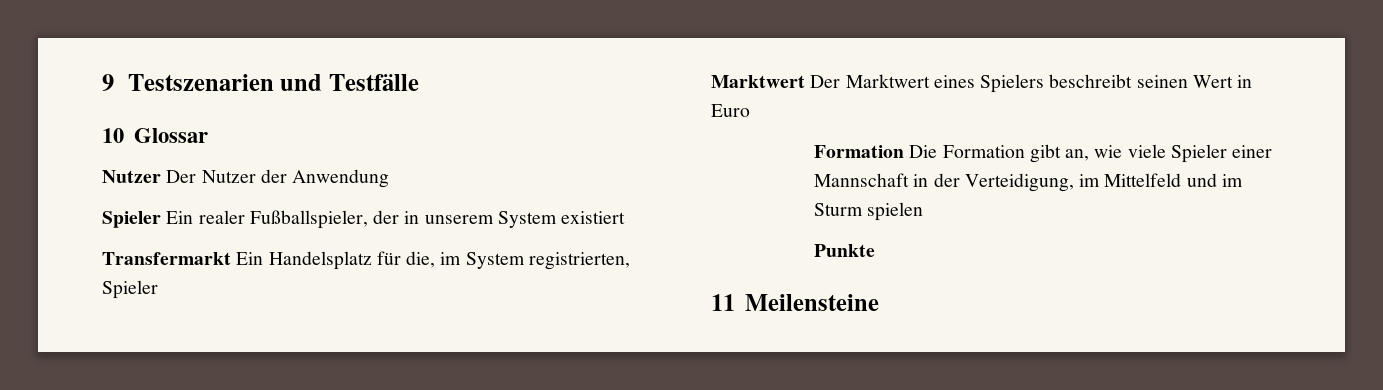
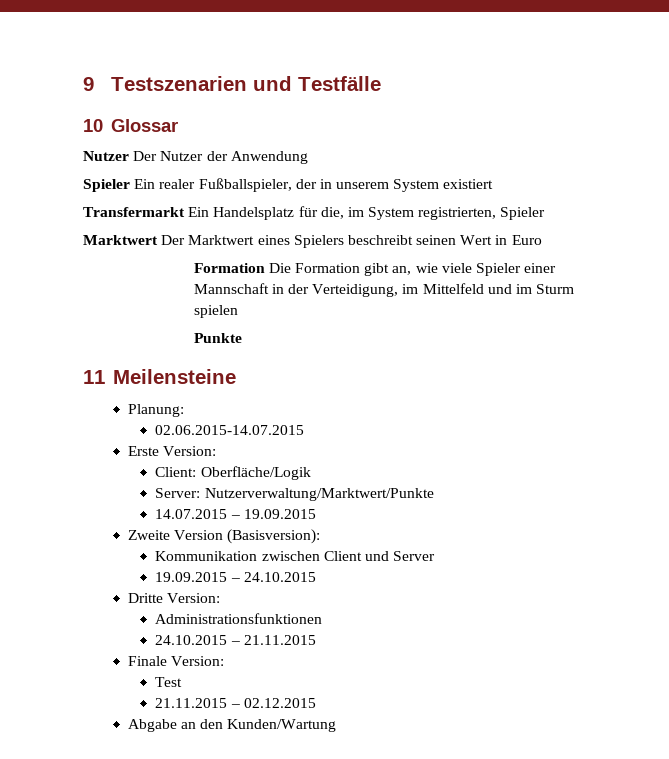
(879, 302) none -> [127,404,184,417] [155,425,305,435] [127,446,216,456] [155,466,311,480] [155,488,434,501] [155,509,316,519] [127,529,321,544] [155,551,436,561] [155,572,316,582] [127,593,220,603] [155,613,323,624] [155,635,316,645] [127,656,224,666] [155,677,183,687] [155,698,316,708] [127,719,337,732] // Planung: // 02.06.2015-14.07.2015 // Erste Version: // Client: Oberfläche/Logik // Server: Nutzerverwaltung/Marktwert/Punkte // 14.07.2015 – 19.09.2015 // Zweite Version (Basisversion): // Kommunikation zwischen Client und Server // 19.09.2015 – 24.10.2015 // Dritte Version: // Administrationsfunktionen // 24.10.2015 – 21.11.2015 // Finale Version: // Test // 21.11.2015 – 02.12.2015 // Abgabe an den Kunden/Wartung

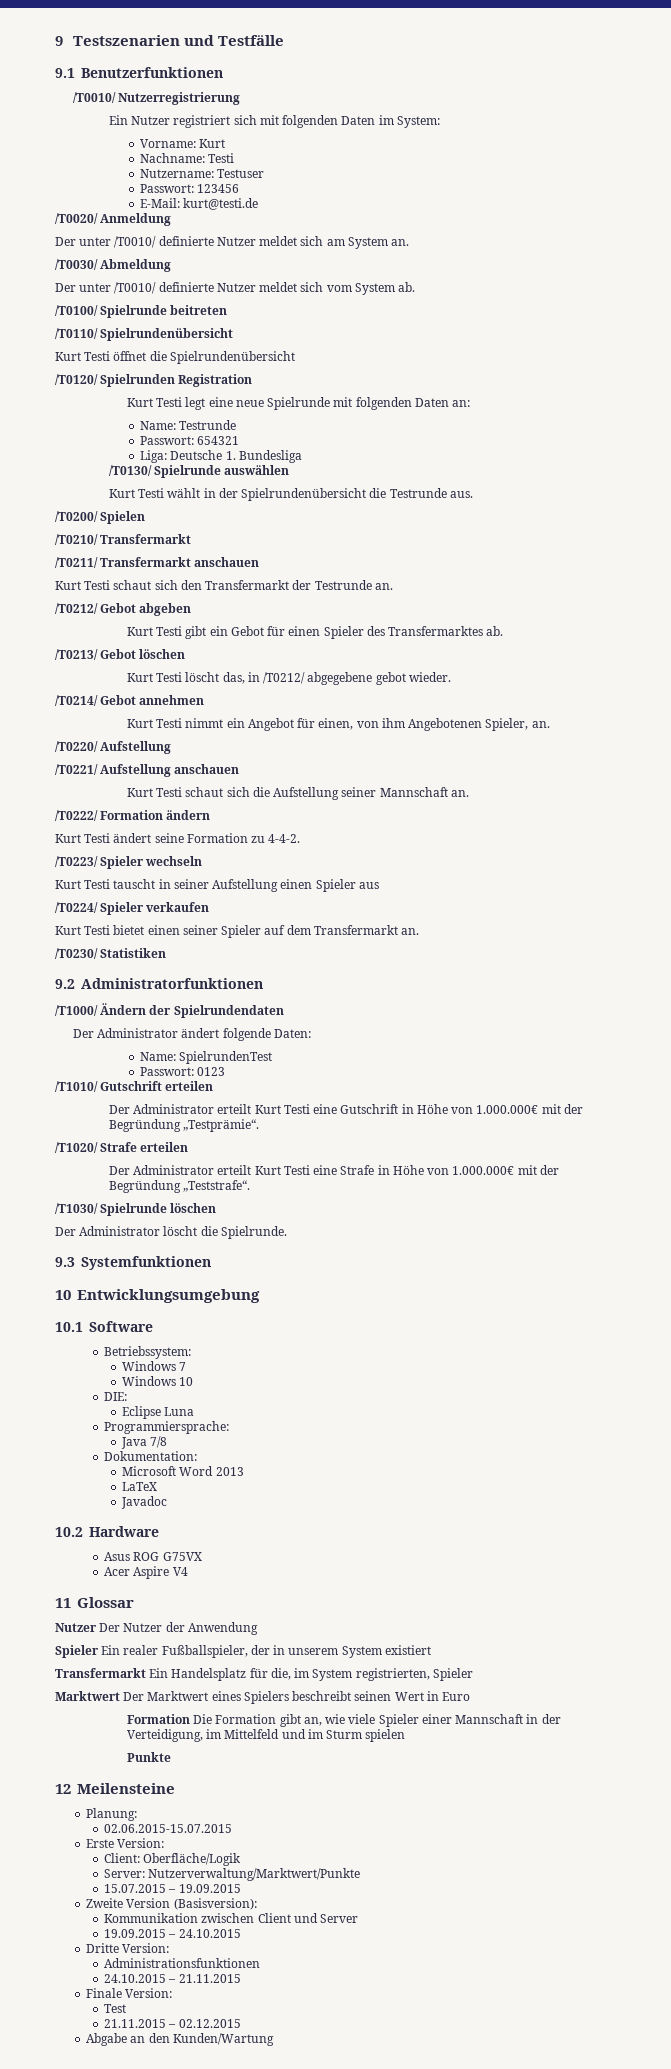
[83,119,103,132] 10 -> [55,67,223,78] [72,92,241,105] [108,115,440,128] [140,139,226,148] [140,153,235,163] [140,169,265,178] [140,184,240,193] [140,198,259,210] [55,213,172,226] [55,236,410,249] [55,259,172,272] [55,282,416,295] [55,305,228,318] [55,328,234,341] [55,351,295,364] [55,374,253,387] [126,397,471,410] [140,420,237,430] [140,436,240,445] [140,450,302,463] [108,465,290,478] [108,488,473,501] [55,511,146,524] [55,534,192,545] [55,557,260,568] [55,580,393,590] [55,603,192,616] [126,626,504,639] [55,649,186,660] [126,672,451,685] [55,695,205,706] [126,718,550,731] [55,741,172,754] [55,764,240,777] [126,787,469,800] [55,810,211,821] [55,833,301,843] [55,856,203,869] [55,879,379,892] [55,902,210,915] [55,925,420,938] [55,948,167,959] [55,978,263,989] [55,1003,284,1018] [72,1028,311,1041] [140,1051,273,1064] [140,1067,226,1076] [55,1081,214,1092] [108,1104,583,1114] [108,1119,260,1132] [55,1142,189,1153] [108,1165,559,1175] [108,1180,251,1193] [55,1203,217,1216] [55,1226,287,1239] [55,1256,211,1270] [55,1289,260,1303] [55,1321,153,1332] [104,1346,192,1359] [122,1361,187,1371] [122,1376,194,1386] [104,1392,128,1401] [122,1406,195,1419] [104,1421,230,1434] [121,1436,168,1449] [104,1451,198,1461] [122,1466,244,1476] [122,1482,158,1491] [121,1496,168,1509] [55,1526,159,1537] [104,1552,202,1561] [104,1566,188,1579] [55,1598,71,1608] 9.1 Benutzerfunktionen // /T0010/ Nutzerregistrierung // Ein Nutzer registriert sich mit folgenden Daten im System: // Vorname: Kurt // Nachname: Testi // Nutzername: Testuser // Passwort: 123456 // E-Mail: kurt@testi.de // /T0020/ Anmeldung // Der unter /T0010/ definierte Nutzer meldet sich am System an. // /T0030/ Abmeldung // Der unter /T0010/ definierte Nutzer meldet sich vom System ab. // /T0100/ Spielrunde beitreten // /T0110/ Spielrundenübersicht // Kurt Testi öffnet die Spielrundenübersicht // /T0120/ Spielrunden Registration // Kurt Testi legt eine neue Spielrunde mit folgenden Daten an: // Name: Testrunde // Passwort: 654321 // Liga: Deutsche 1. Bundesliga // /T0130/ Spielrunde auswählen // Kurt Testi wählt in der Spielrundenübersicht die Testrunde aus. // /T0200/ Spielen // /T0210/ Transfermarkt // /T0211/ Transfermarkt anschauen // Kurt Testi schaut sich den Transfermarkt der Testrunde an. // /T0212/ Gebot abgeben // Kurt Testi gibt ein Gebot für einen Spieler des Transfermarktes ab. // /T0213/ Gebot löschen // Kurt Testi löscht das, in /T0212/ abgegebene gebot wieder. // /T0214/ Gebot annehmen // Kurt Testi nimmt ein Angebot für einen, von ihm Angebotenen Spieler, an. // /T0220/ Aufstellung // /T0221/ Aufstellung anschauen // Kurt Testi schaut sich die Aufstellung seiner Mannschaft an. // /T0222/ Formation ändern // Kurt Testi ändert seine Formation zu 4-4-2. // /T0223/ Spieler wechseln // Kurt Testi tauscht in seiner Aufstellung einen Spieler aus // /T0224/ Spieler verkaufen // Kurt Testi bietet einen seiner Spieler auf dem Transfermarkt an. // /T0230/ Statistiken // 9.2 Administratorfunktionen // /T1000/ Ändern der Spielrundendaten // Der Administrator ändert folgende Daten: // Name: SpielrundenTest // Passwort: 0123 // /T1010/ Gutschrift erteilen // Der Administrator erteilt Kurt Testi eine Gutschrift in Höhe von 1.000.000€ mit der Begründung „Testprämie“. // /T1020/ Strafe erteilen // Der Administrator erteilt Kurt Testi eine Strafe in Höhe von 1.000.000€ mit der Begründung „Teststrafe“. // /T1030/ Spielrunde löschen // Der Administrator löscht die Spielrunde. // 9.3 Systemfunktionen // 10 Entwicklungsumgebung // 10.1 Software // Betriebssystem: // Windows 7 // Windows 10 // DIE: // Eclipse Luna // Programmiersprache: // Java 7/8 // Dokumentation: // Microsoft Word 2013 // LaTeX // Javadoc // 10.2 Hardware // Asus ROG G75VX // Acer Aspire V4 // 11
[83,370,105,384] 11 -> [55,1784,71,1794] 12
[155,425,305,435] 02.06.2015-14.07.2015 -> [104,1824,233,1833] 02.06.2015-15.07.2015
[155,509,228,519] 14.07.2015 -> [104,1884,167,1893] 15.07.2015

